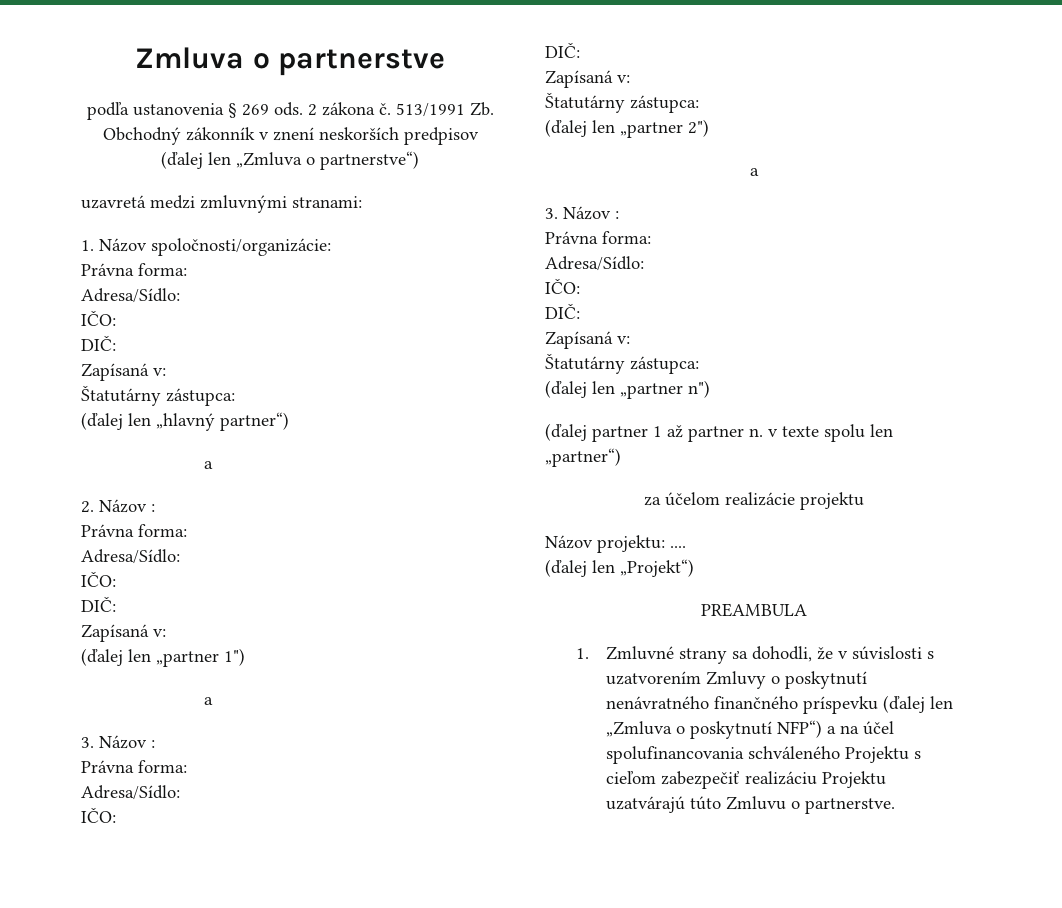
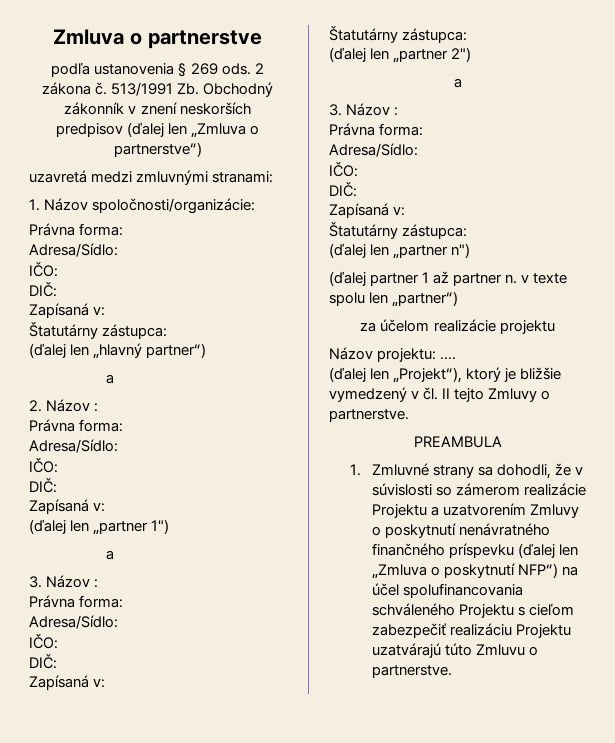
[620,559,694,577] „Projekt“) -> [393,367,562,383] [329,387,551,402] [329,409,409,422] „Projekt“), ktorý je bližšie vymedzený v čl. II tejto Zmluvy o partnerstve.
[927,651,935,659] s -> [435,483,586,496] [371,504,439,518] so zámerom realizácie Projektu a
[827,726,837,734] a -> (558, 570) none

